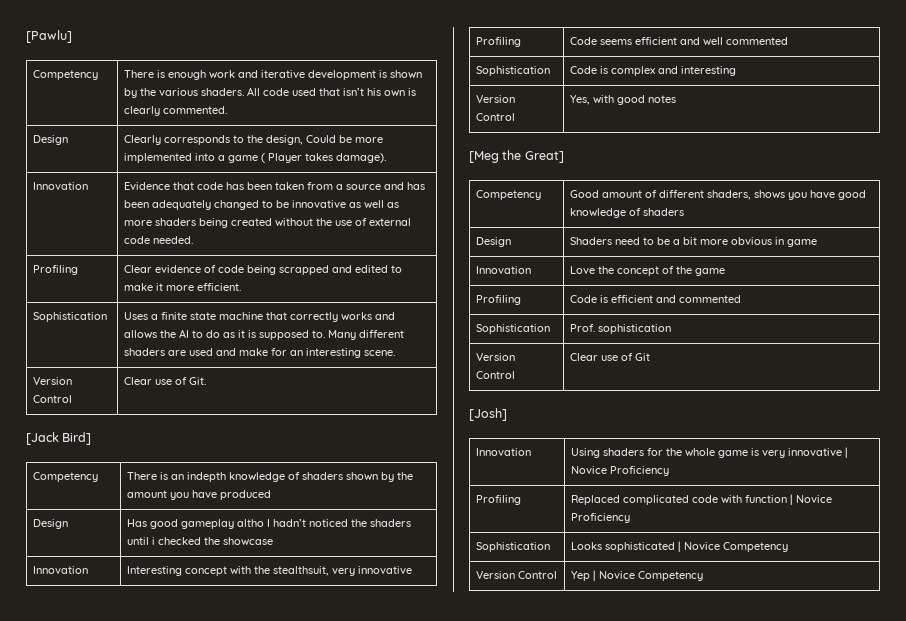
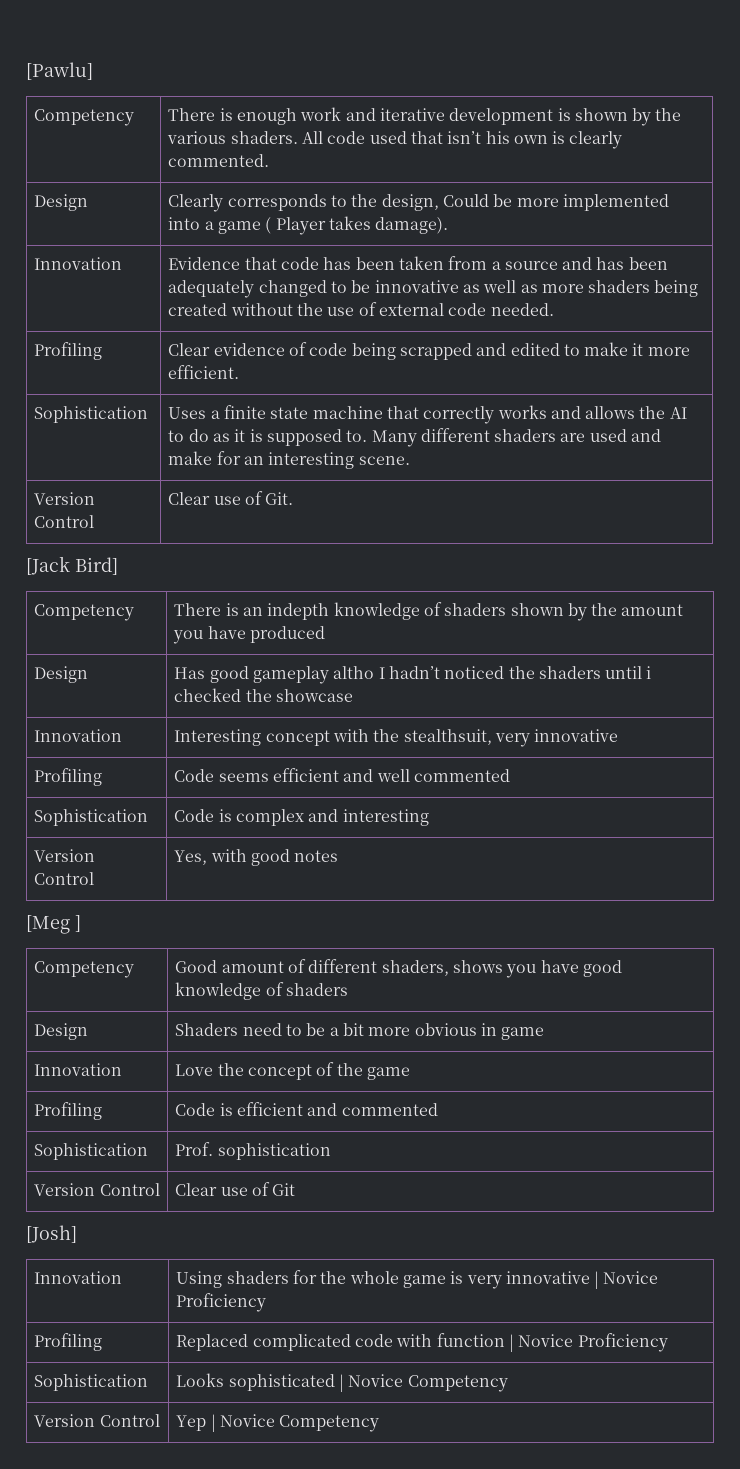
[502,150,564,163] the Great] -> [75,915,81,932] ]

